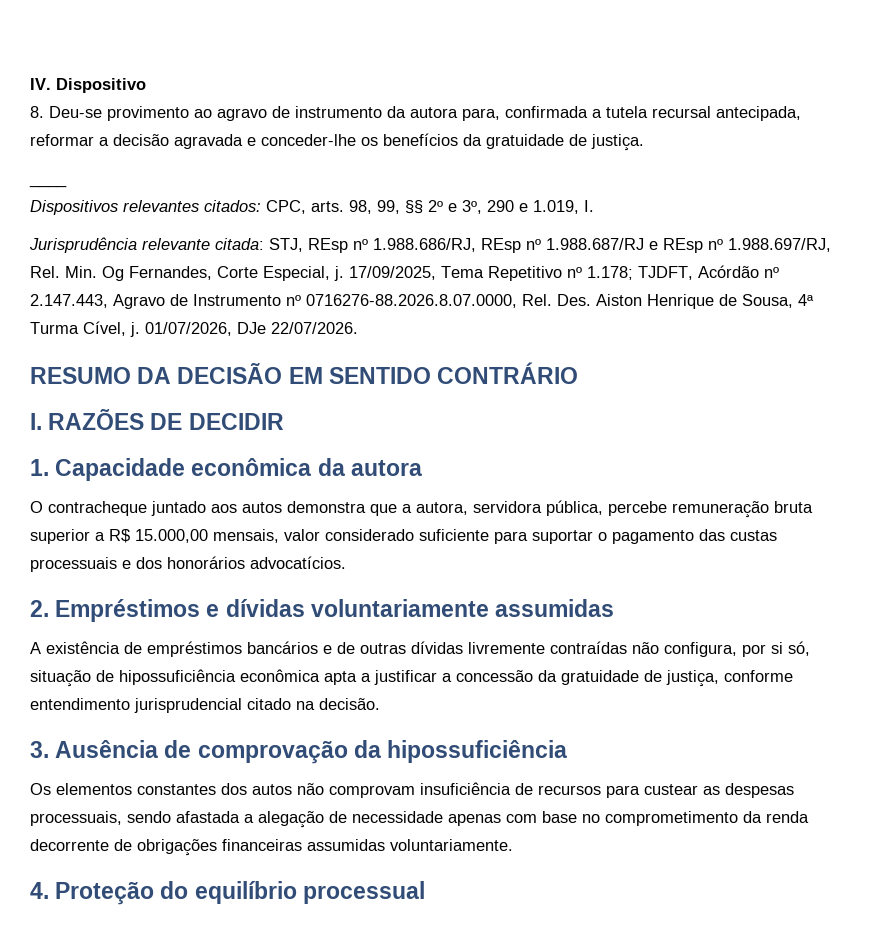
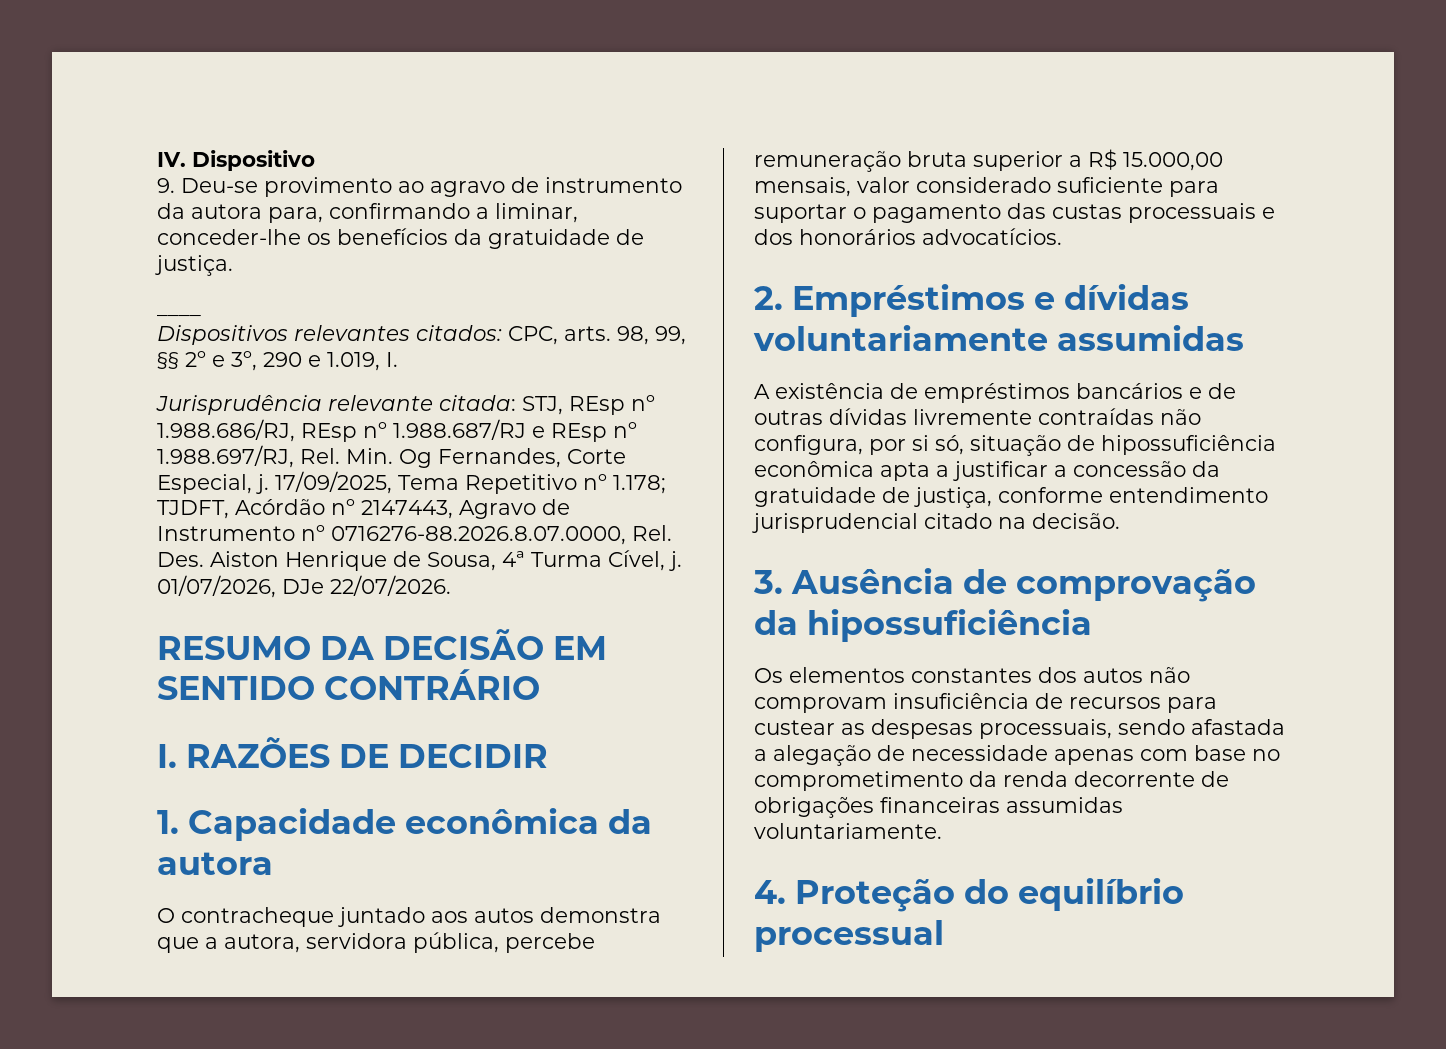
[30,106,44,118] 8. -> [157,178,175,193] 9.
[505,106,801,121] [30,134,256,149] confirmada a tutela recursal antecipada, reformar a decisão agravada e -> [329,203,578,223] confirmando a liminar,
[30,294,108,308] 2.147.443, -> [361,500,453,519] 2147443,

